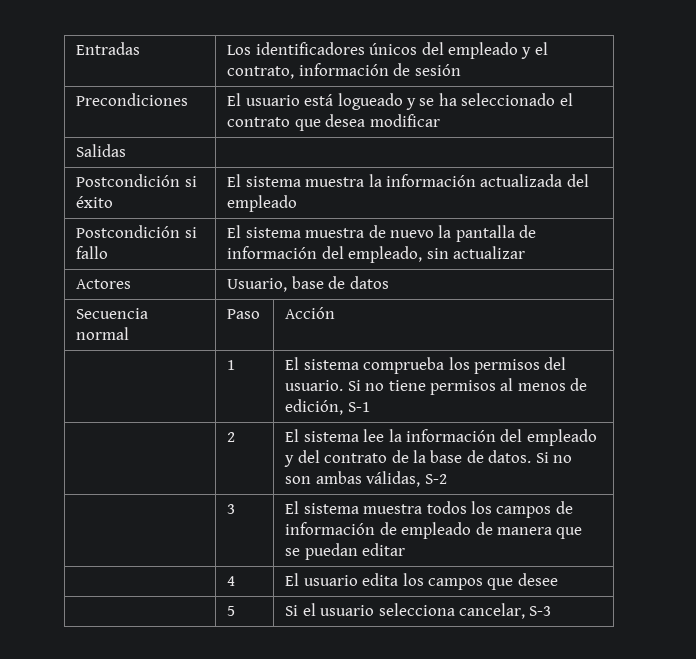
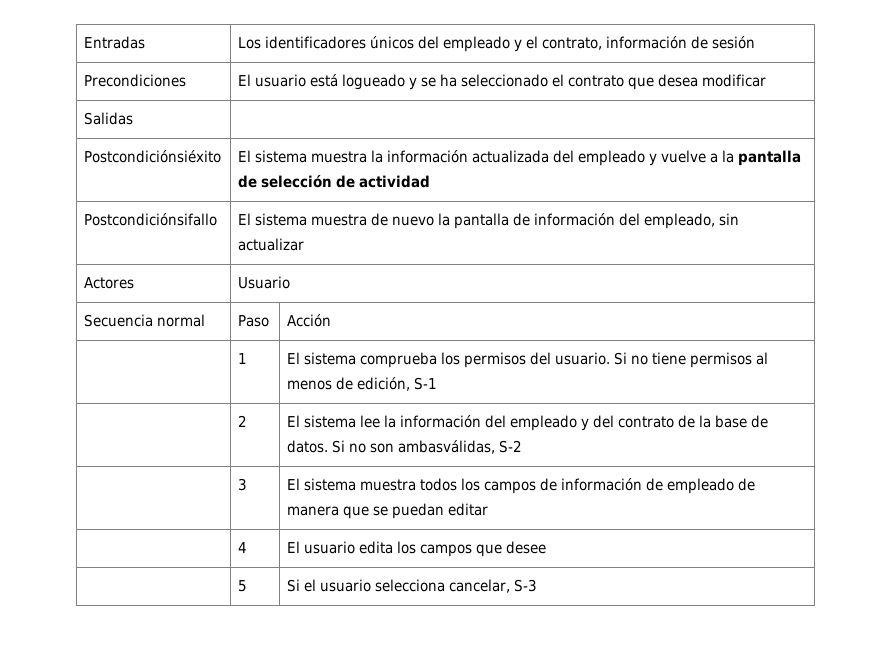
[76,174,197,187] [76,196,114,208] Postcondición si éxito -> [84,150,222,163] Postcondiciónsiéxito
[76,225,197,238] [76,246,109,259] // Postcondición si fallo -> [649,150,802,166] [238,175,431,188] [84,213,218,226] y vuelve a la pantalla de selección de actividad // Postcondiciónsifallo
[227,276,389,292] Usuario, base de datos -> [238,276,291,289] Usuario
[315,471,421,487] ambas válidas, -> [398,440,496,454] ambasválidas,

